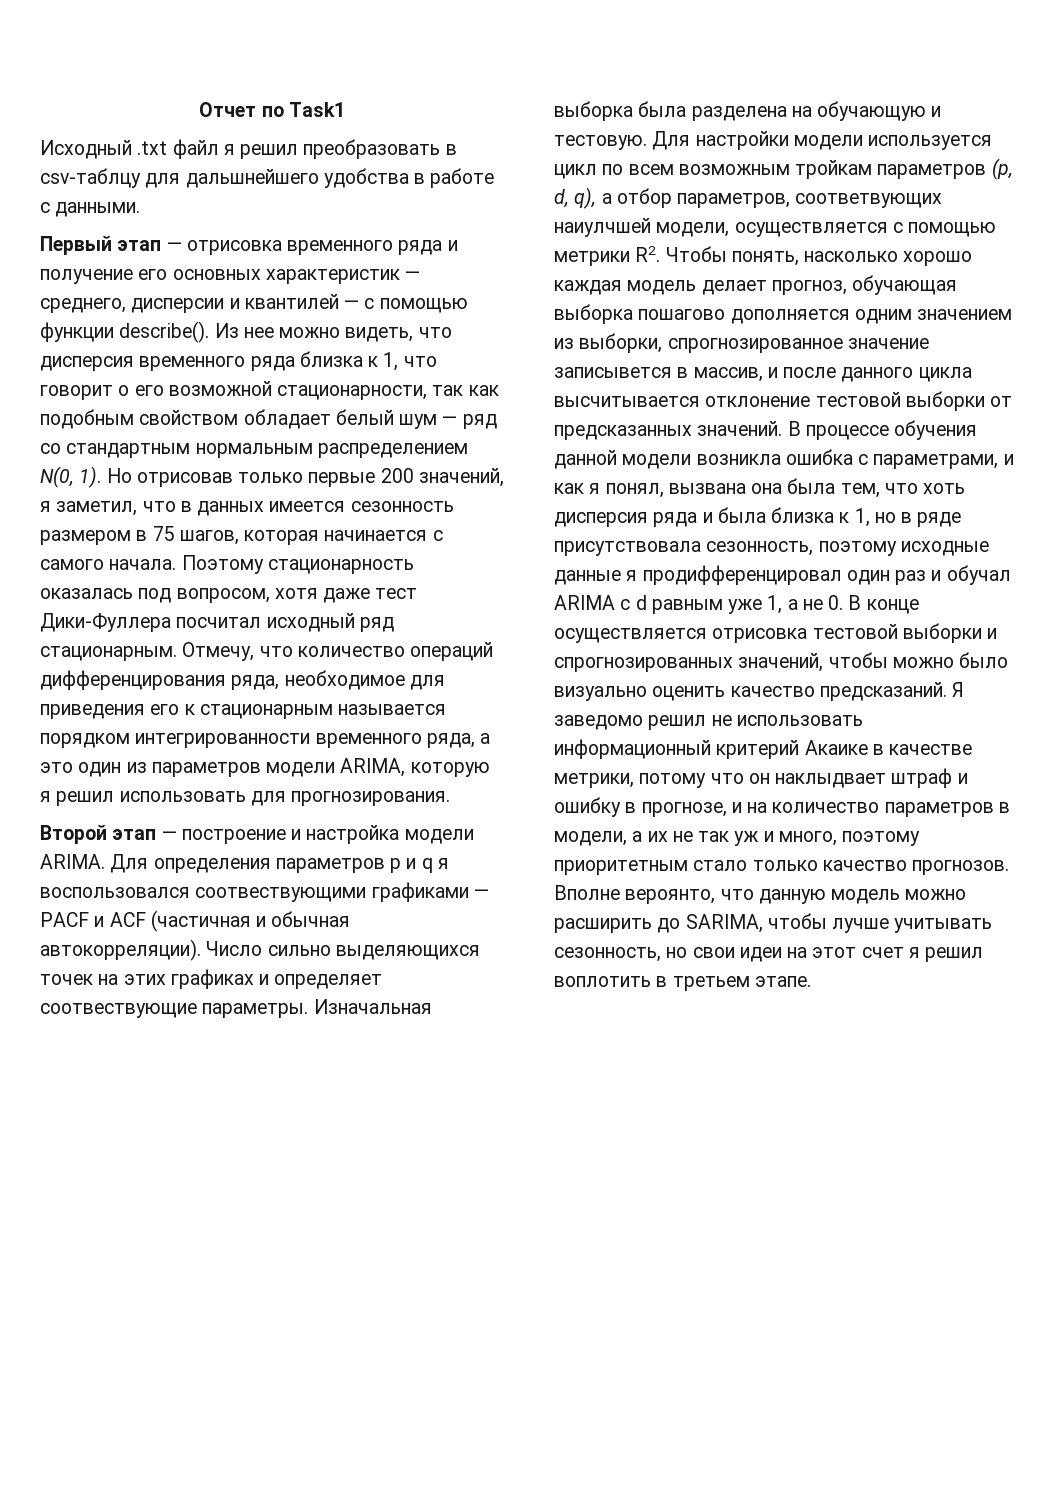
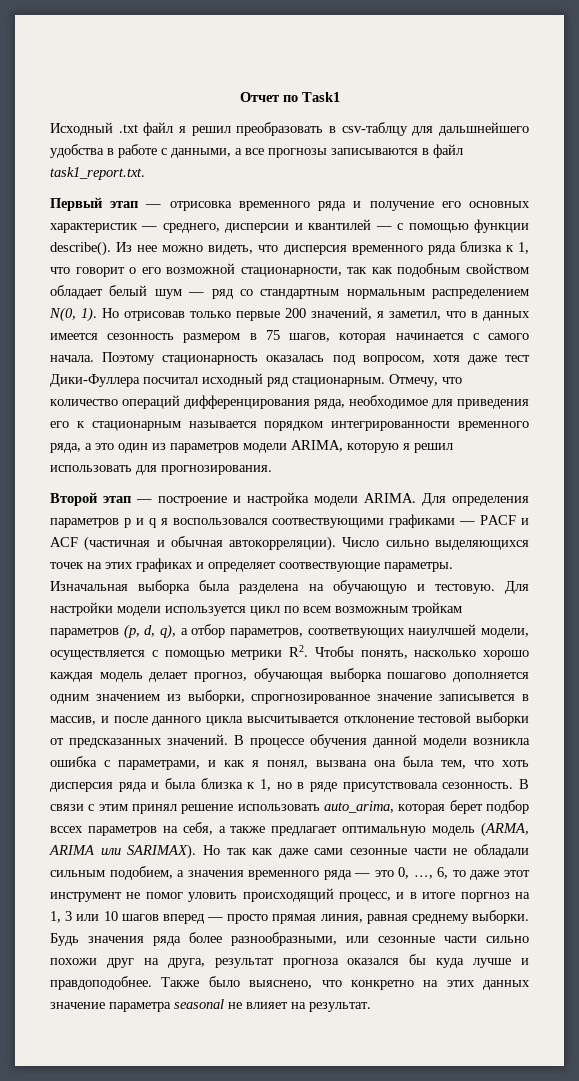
[55,202,141,217] данными. -> [171,144,463,158] [50,167,145,180] данными, а все прогнозы записываются в файл task1_report.txt.
[706,541,989,556] [554,565,1011,585] [554,595,919,614] [554,623,998,643] [554,652,1009,672] [554,682,965,701] [554,715,863,730] [554,739,973,759] [554,768,968,788] [554,797,1010,817] [554,831,921,846] [554,860,1010,875] [554,885,967,904] [554,913,993,933] [554,947,984,962] [554,976,811,991] сезонность, поэтому исходные данные я продифференцировал один раз и обучал ARIMA с d равным уже 1, а не 0. В конце осуществляется отрисовка тестовой выборки и спрогнозированных значений, чтобы можно было визуально оценить качество предсказаний. Я заведомо решил не использовать информационный критерий Акаике в качестве метрики, потому что он наклыдвает штраф и ошибку в прогнозе, и на количество параметров в модели, а их не так уж и много, поэтому приоритетным стало только качество прогнозов. Вполне вероянто, что данную модель можно расширить до SARIMA, чтобы лучше учитывать сезонность, но свои идеи на этот счет я решил воплотить в третьем этапе. -> [442,779,529,789] [50,800,529,814] [50,822,529,837] [49,844,529,859] [50,866,531,880] [50,888,530,902] [50,910,529,924] [50,932,529,946] [50,954,529,968] [50,976,530,990] [50,999,371,1012] сезонность. В связи с этим принял решение использовать auto_arima, которая берет подбор вссех параметров на себя, а также предлагает оптимальную модель (ARMA, ARIMA или SARIMAX). Но так как даже сами сезонные части не обладали сильным подобием, а значения временного ряда — это 0, …, 6, то даже этот инструмент не помог уловить происходящий процесс, и в итоге поргноз на 1, 3 или 10 шагов вперед — просто прямая линия, равная среднему выборки. Будь значения ряда более разнообразными, или сезонные части сильно похожи друг на друга, результат прогноза оказался бы куда лучше и правдоподобнее. Также было выяснено, что конкретно на этих данных значение параметра seasonal не влияет на результат.

